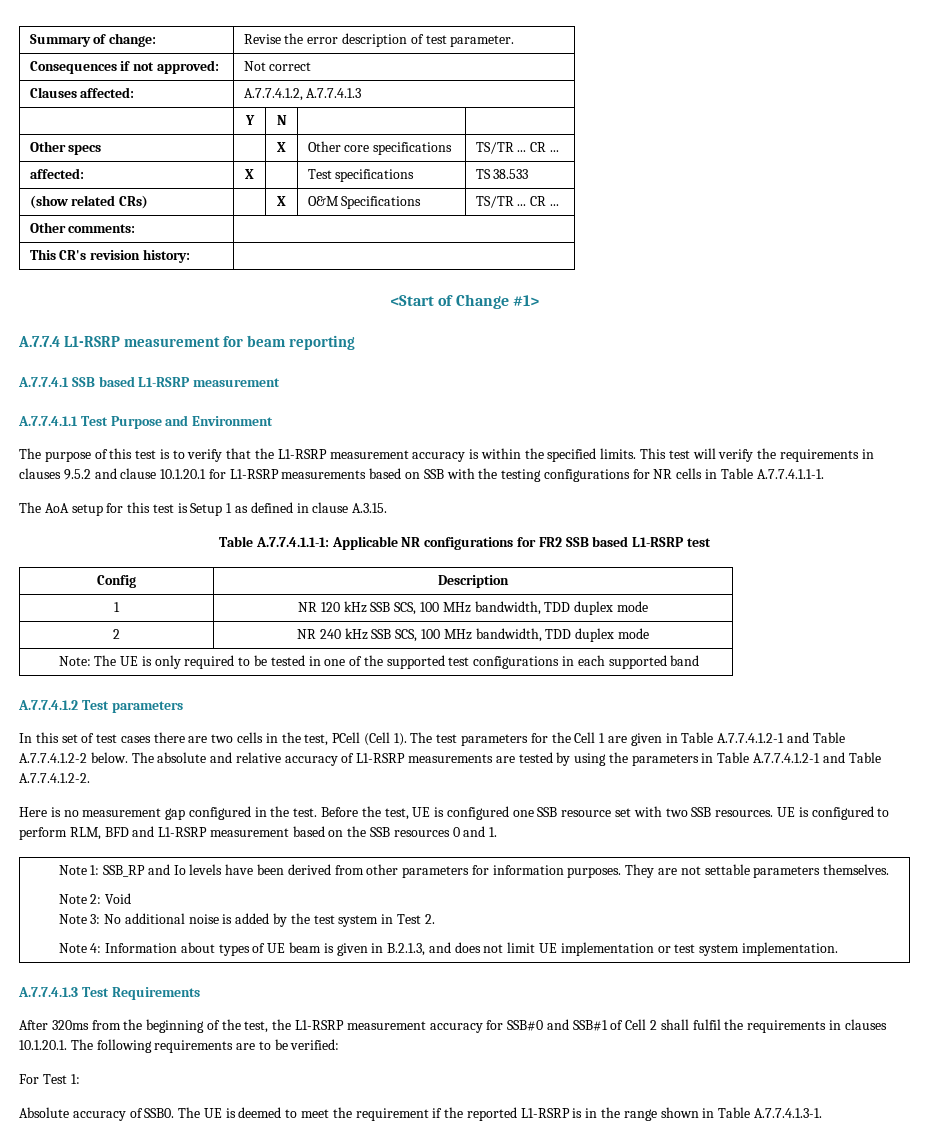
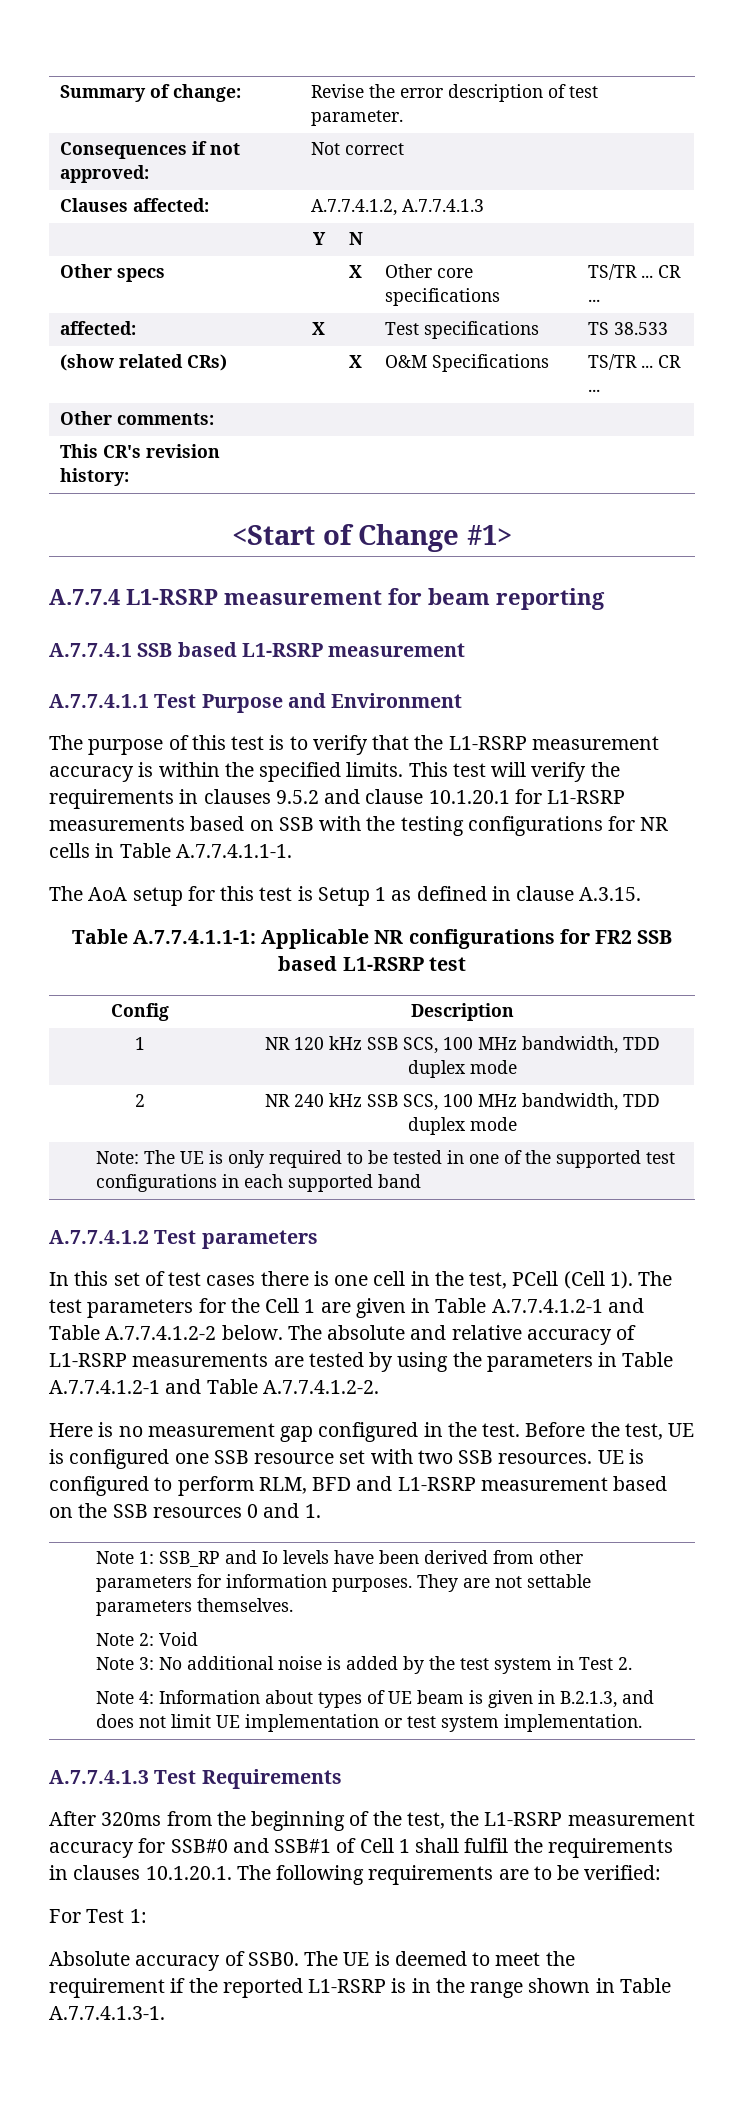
[188,732,264,743] are two cells -> [313,1271,406,1286] is one cell
[650,1020,658,1030] 2 -> [398,1839,410,1853] 1

